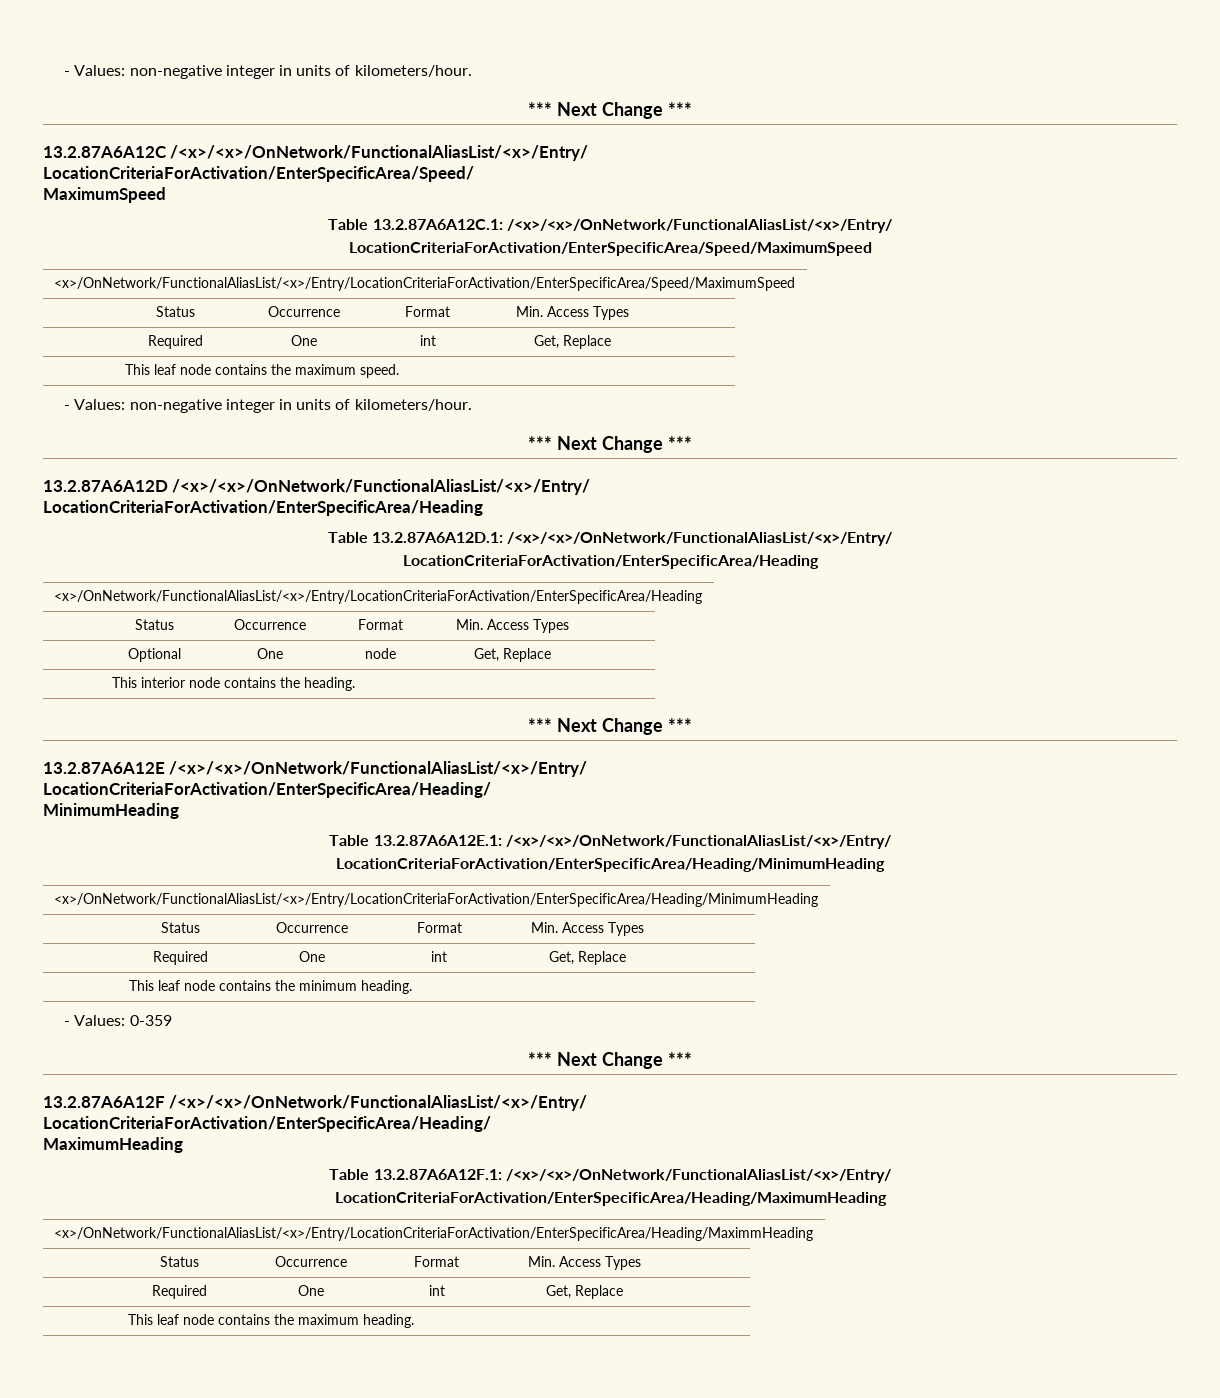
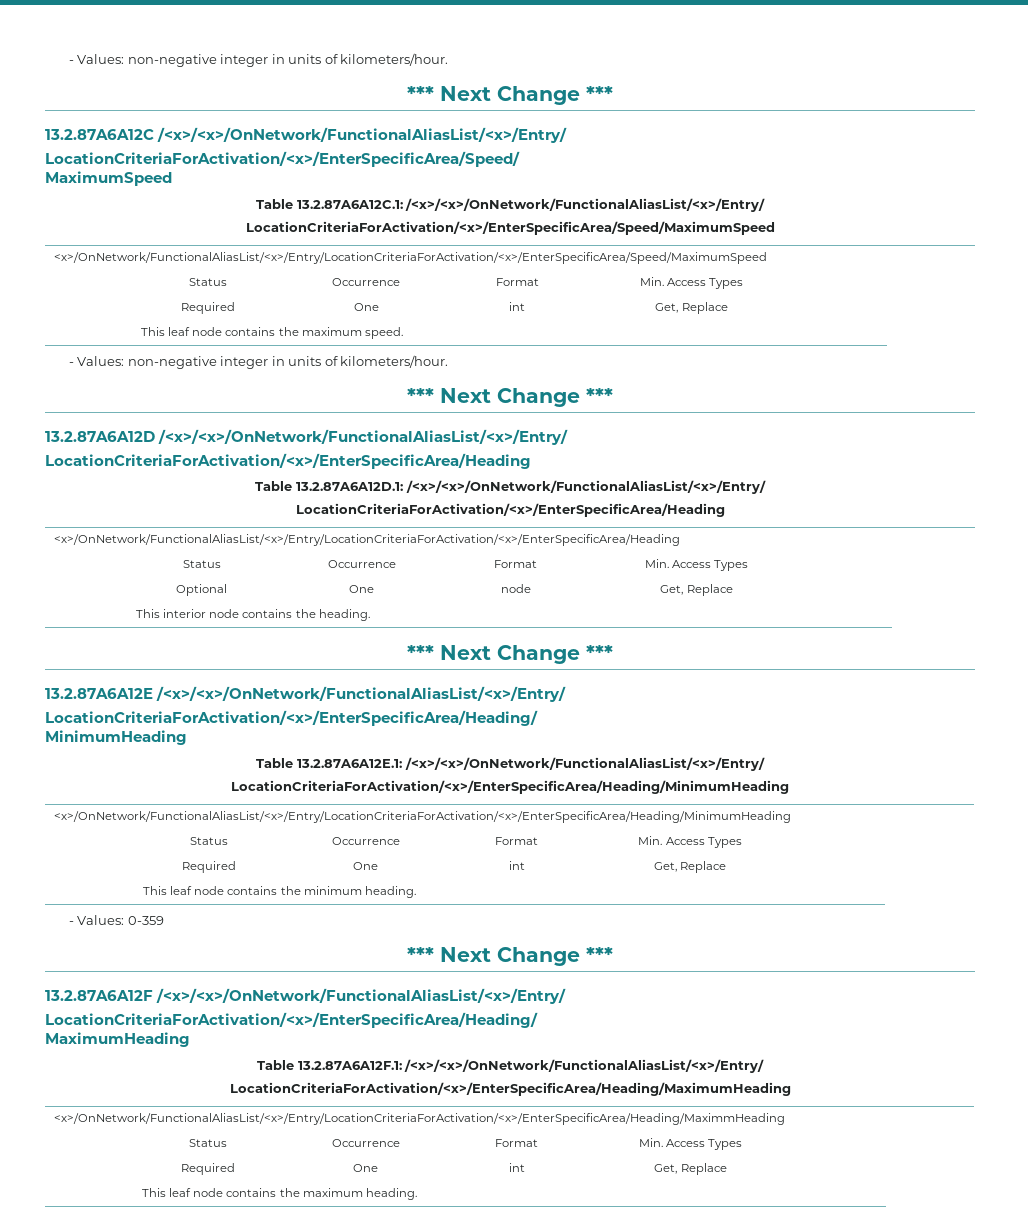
[43,166,474,182] LocationCriteriaForActivation/EnterSpecificArea/Speed/ -> [45,151,520,167] LocationCriteriaForActivation/<x>/EnterSpecificArea/Speed/
[348,242,872,256] [53,277,795,291] LocationCriteriaForActivation/EnterSpecificArea/Speed/MaximumSpeed // <x>/OnNetwork/FunctionalAliasList/<x>/Entry/LocationCriteriaForActivation/EnterSpecificArea/Speed/MaximumSpeed -> [245,221,775,235] [54,252,768,264] LocationCriteriaForActivation/<x>/EnterSpecificArea/Speed/MaximumSpeed // <x>/OnNetwork/FunctionalAliasList/<x>/Entry/LocationCriteriaForActivation/<x>/EnterSpecificArea/Speed/MaximumSpeed
[43,500,483,516] LocationCriteriaForActivation/EnterSpecificArea/Heading -> [45,453,531,469] LocationCriteriaForActivation/<x>/EnterSpecificArea/Heading
[402,555,819,569] [53,590,702,604] LocationCriteriaForActivation/EnterSpecificArea/Heading // <x>/OnNetwork/FunctionalAliasList/<x>/Entry/LocationCriteriaForActivation/EnterSpecificArea/Heading -> [295,503,725,517] [54,534,681,546] LocationCriteriaForActivation/<x>/EnterSpecificArea/Heading // <x>/OnNetwork/FunctionalAliasList/<x>/Entry/LocationCriteriaForActivation/<x>/EnterSpecificArea/Heading
[43,782,491,798] LocationCriteriaForActivation/EnterSpecificArea/Heading/ -> [45,710,538,726] LocationCriteriaForActivation/<x>/EnterSpecificArea/Heading/
[336,858,885,872] [53,893,818,907] LocationCriteriaForActivation/EnterSpecificArea/Heading/MinimumHeading // <x>/OnNetwork/FunctionalAliasList/<x>/Entry/LocationCriteriaForActivation/EnterSpecificArea/Heading/MinimumHeading -> [231,780,789,794] [54,811,792,823] LocationCriteriaForActivation/<x>/EnterSpecificArea/Heading/MinimumHeading // <x>/OnNetwork/FunctionalAliasList/<x>/Entry/LocationCriteriaForActivation/<x>/EnterSpecificArea/Heading/MinimumHeading
[43,1116,491,1132] LocationCriteriaForActivation/EnterSpecificArea/Heading/ -> [45,1012,538,1028] LocationCriteriaForActivation/<x>/EnterSpecificArea/Heading/
[334,1192,887,1206] [53,1227,813,1241] LocationCriteriaForActivation/EnterSpecificArea/Heading/MaximumHeading // <x>/OnNetwork/FunctionalAliasList/<x>/Entry/LocationCriteriaForActivation/EnterSpecificArea/Heading/MaximmHeading -> [229,1082,791,1096] [54,1113,786,1125] LocationCriteriaForActivation/<x>/EnterSpecificArea/Heading/MaximumHeading // <x>/OnNetwork/FunctionalAliasList/<x>/Entry/LocationCriteriaForActivation/<x>/EnterSpecificArea/Heading/MaximmHeading

